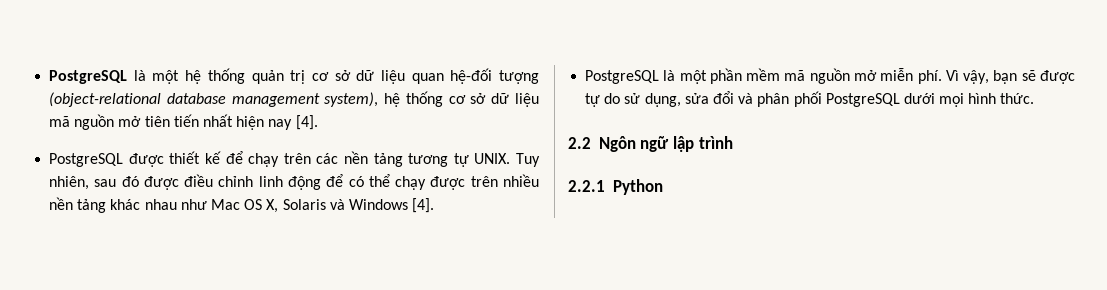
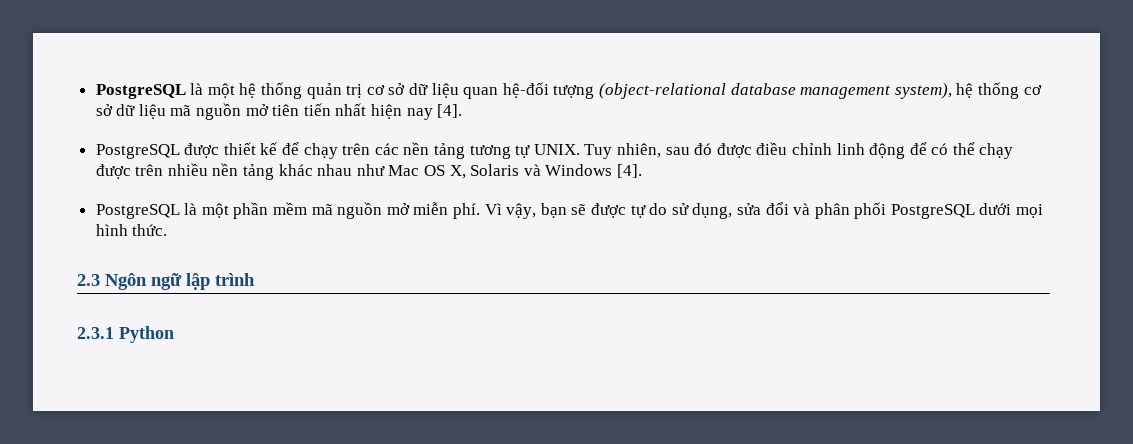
[568,137,591,149] 2.2 -> [77,274,100,286] 2.3
[568,180,605,192] 2.2.1 -> [77,327,114,339] 2.3.1

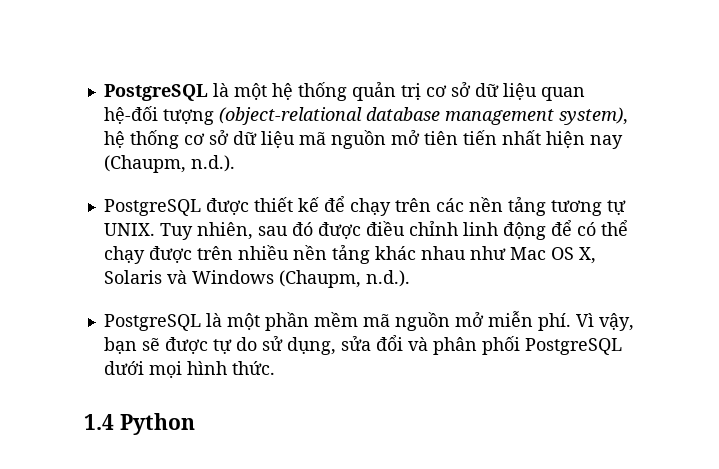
[437,104,463,118] [4]. -> [103,155,235,173] (Chaupm, n.d.).
[616,164,642,178] [4]. -> [278,270,410,288] (Chaupm, n.d.).
[77,273,255,290] [77,327,114,339] 2.3 Ngôn ngữ lập trình // 2.3.1 -> [84,414,114,430] 1.4

